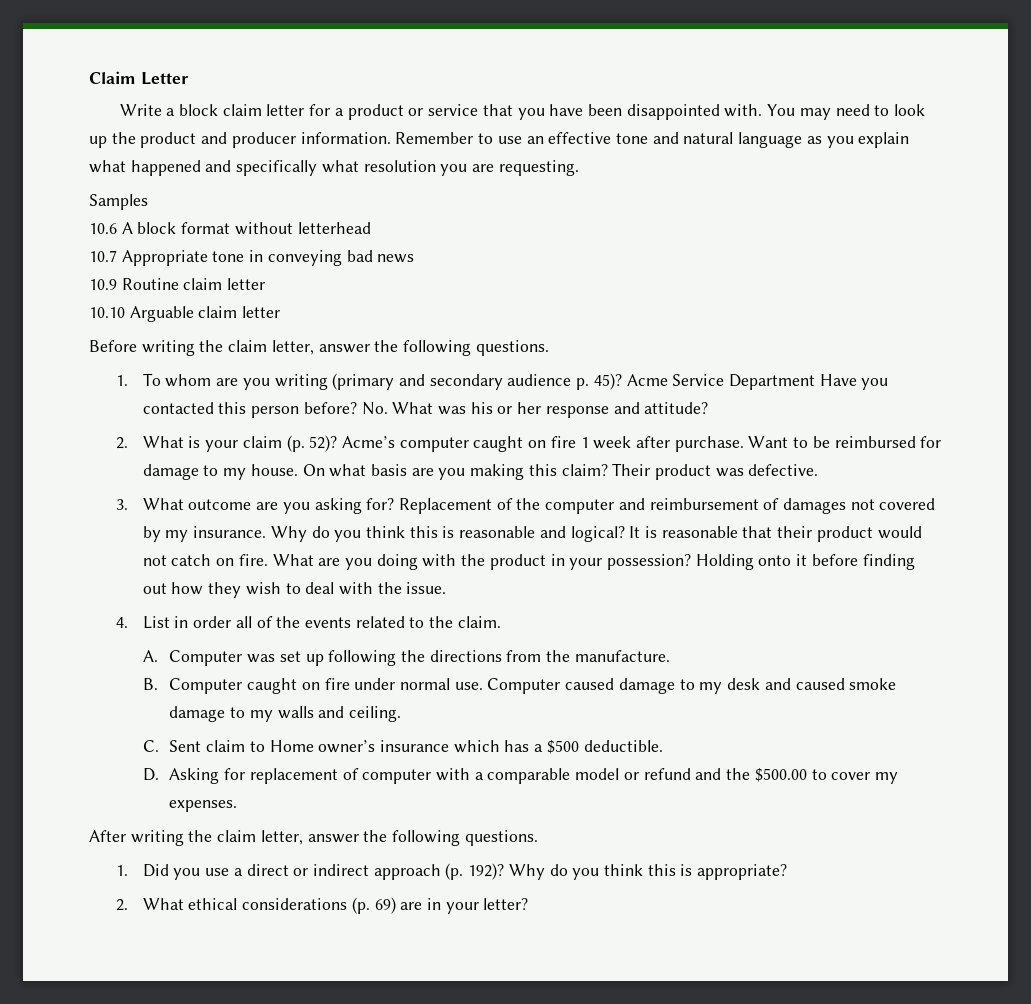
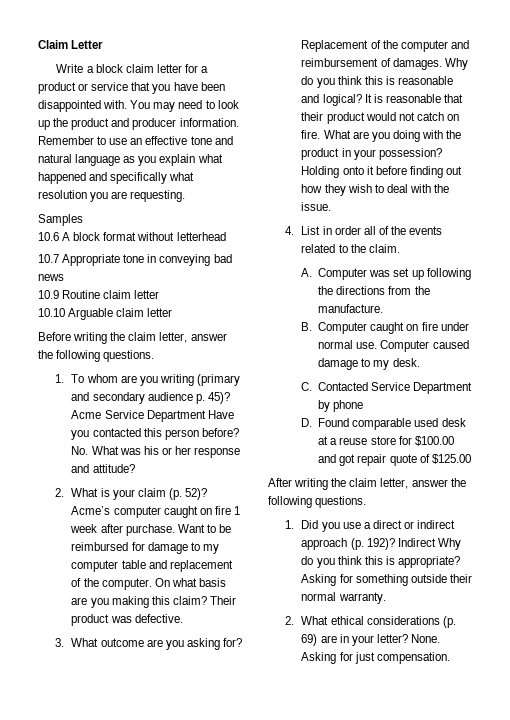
[250,464,298,476] house. -> [71,560,233,572] [71,578,152,590] computer table and replacement of the computer.
[783,498,936,514] [142,526,267,542] damages not covered by my insurance. -> [392,58,442,70] damages.
[727,678,897,690] [169,706,402,722] [142,740,663,754] [142,768,899,784] [169,800,238,812] desk and caused smoke damage to my walls and ceiling. // C. Sent claim to Home owner’s insurance which has a $500 deductible. // D. Asking for replacement of computer with a comparable model or refund and the $500.00 to cover my expenses. -> [392,358,420,367] [301,382,473,394] [318,400,364,412] [301,418,466,430] [318,436,454,446] [318,454,471,466] desk. // C. Contacted Service Department by phone // D. Found comparable used desk at a reuse store for $100.00 and got repair quote of $125.00
(505, 871) none -> [397,538,436,547] Indirect
(788, 872) none -> [301,574,472,586] [301,592,386,604] Asking for something outside their normal warranty.
(529, 904) none -> [410,634,440,643] [301,652,450,664] None. Asking for just compensation.

